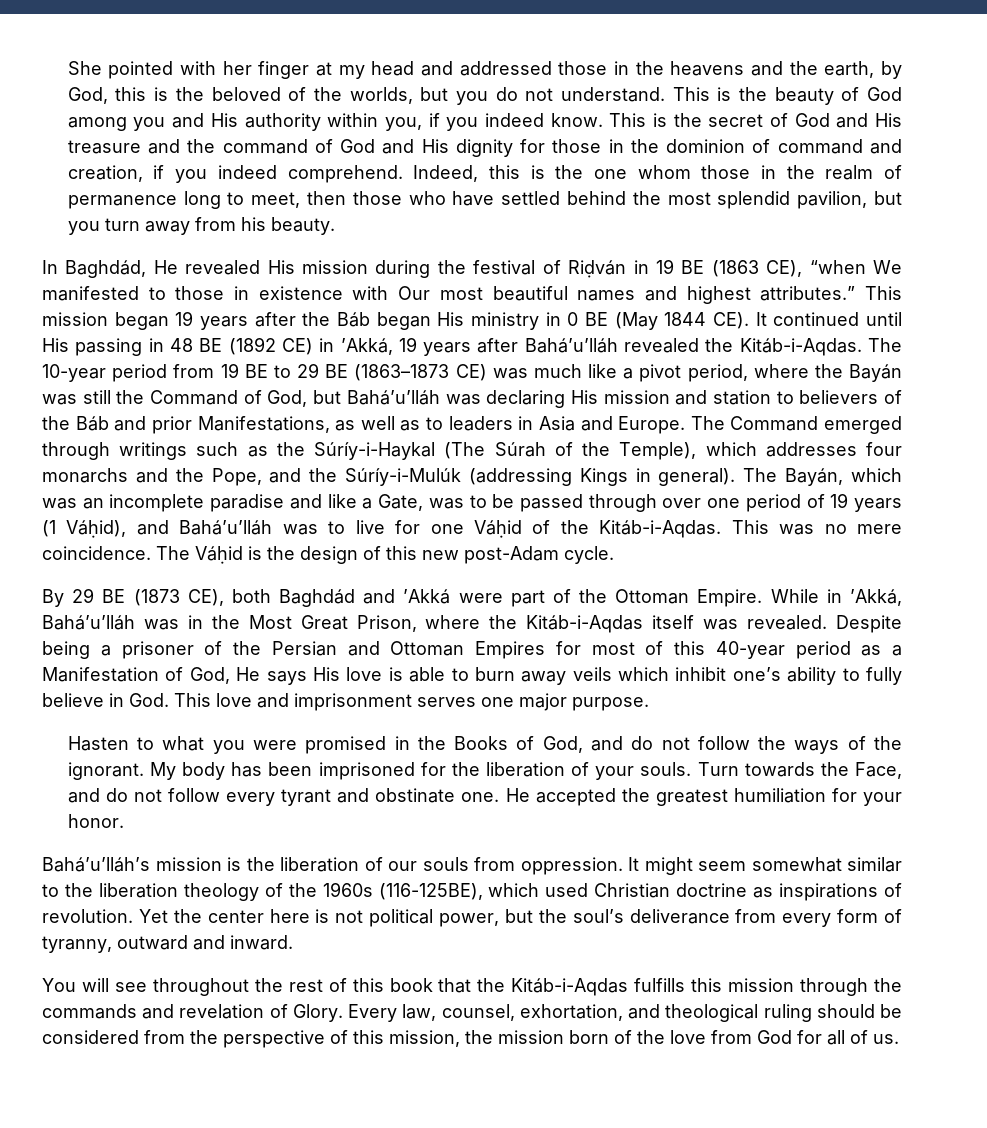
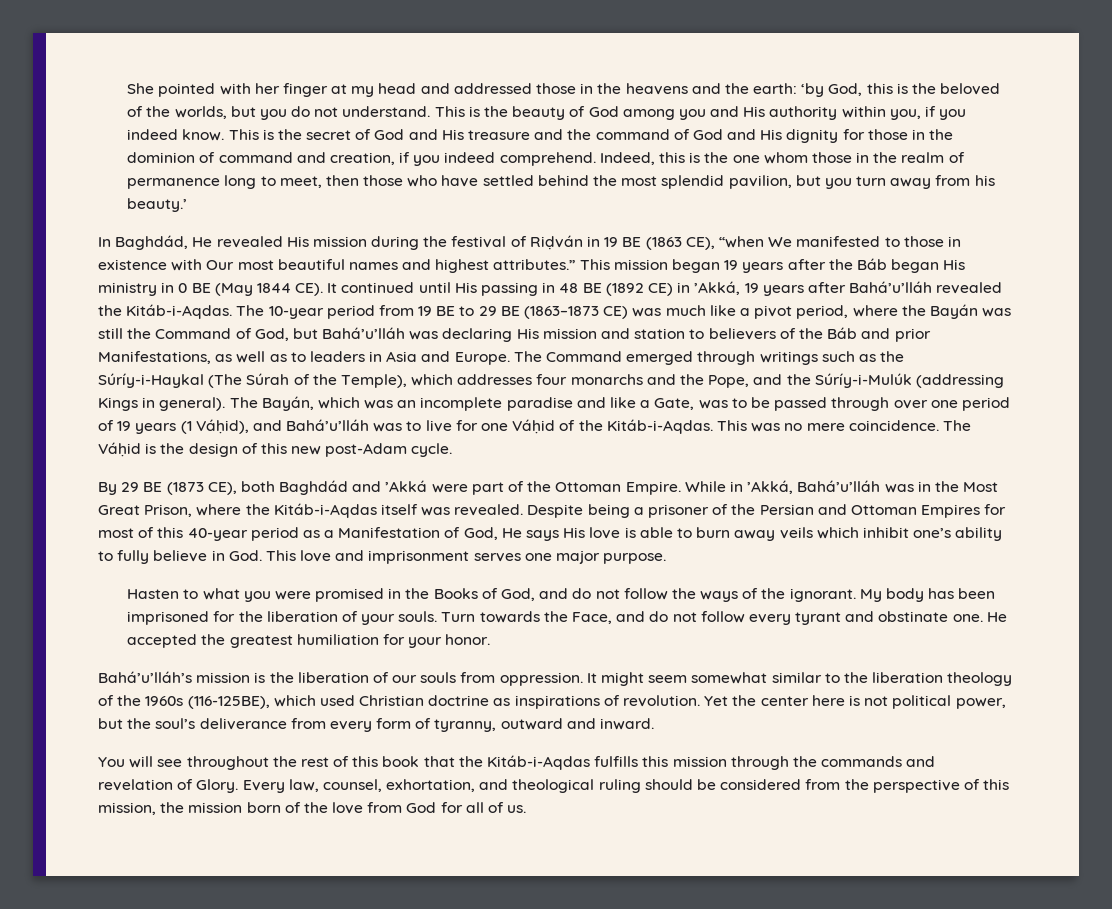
[824,61,902,79] earth, by -> [753,83,825,97] earth: ‘by
[270,217,335,235] beauty. -> [127,198,188,212] beauty.’

